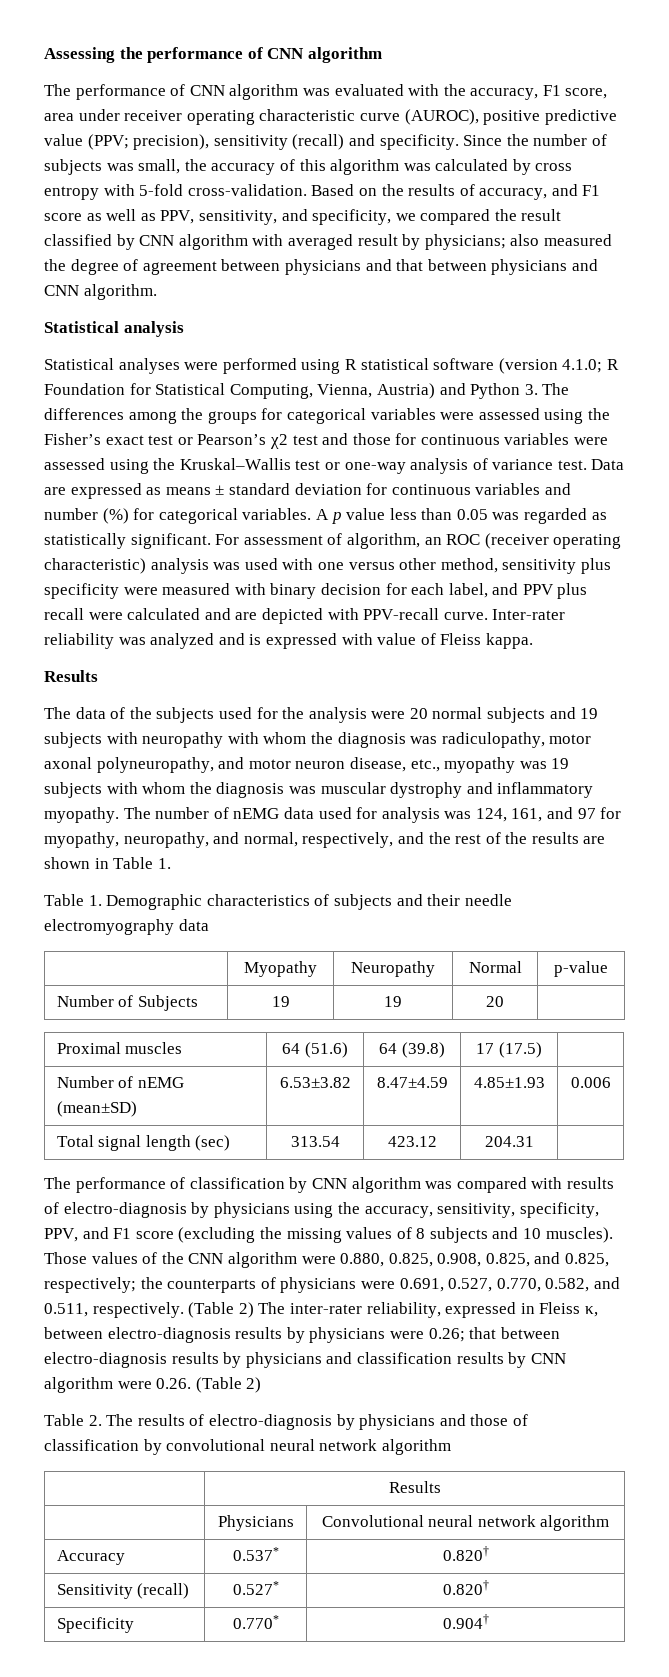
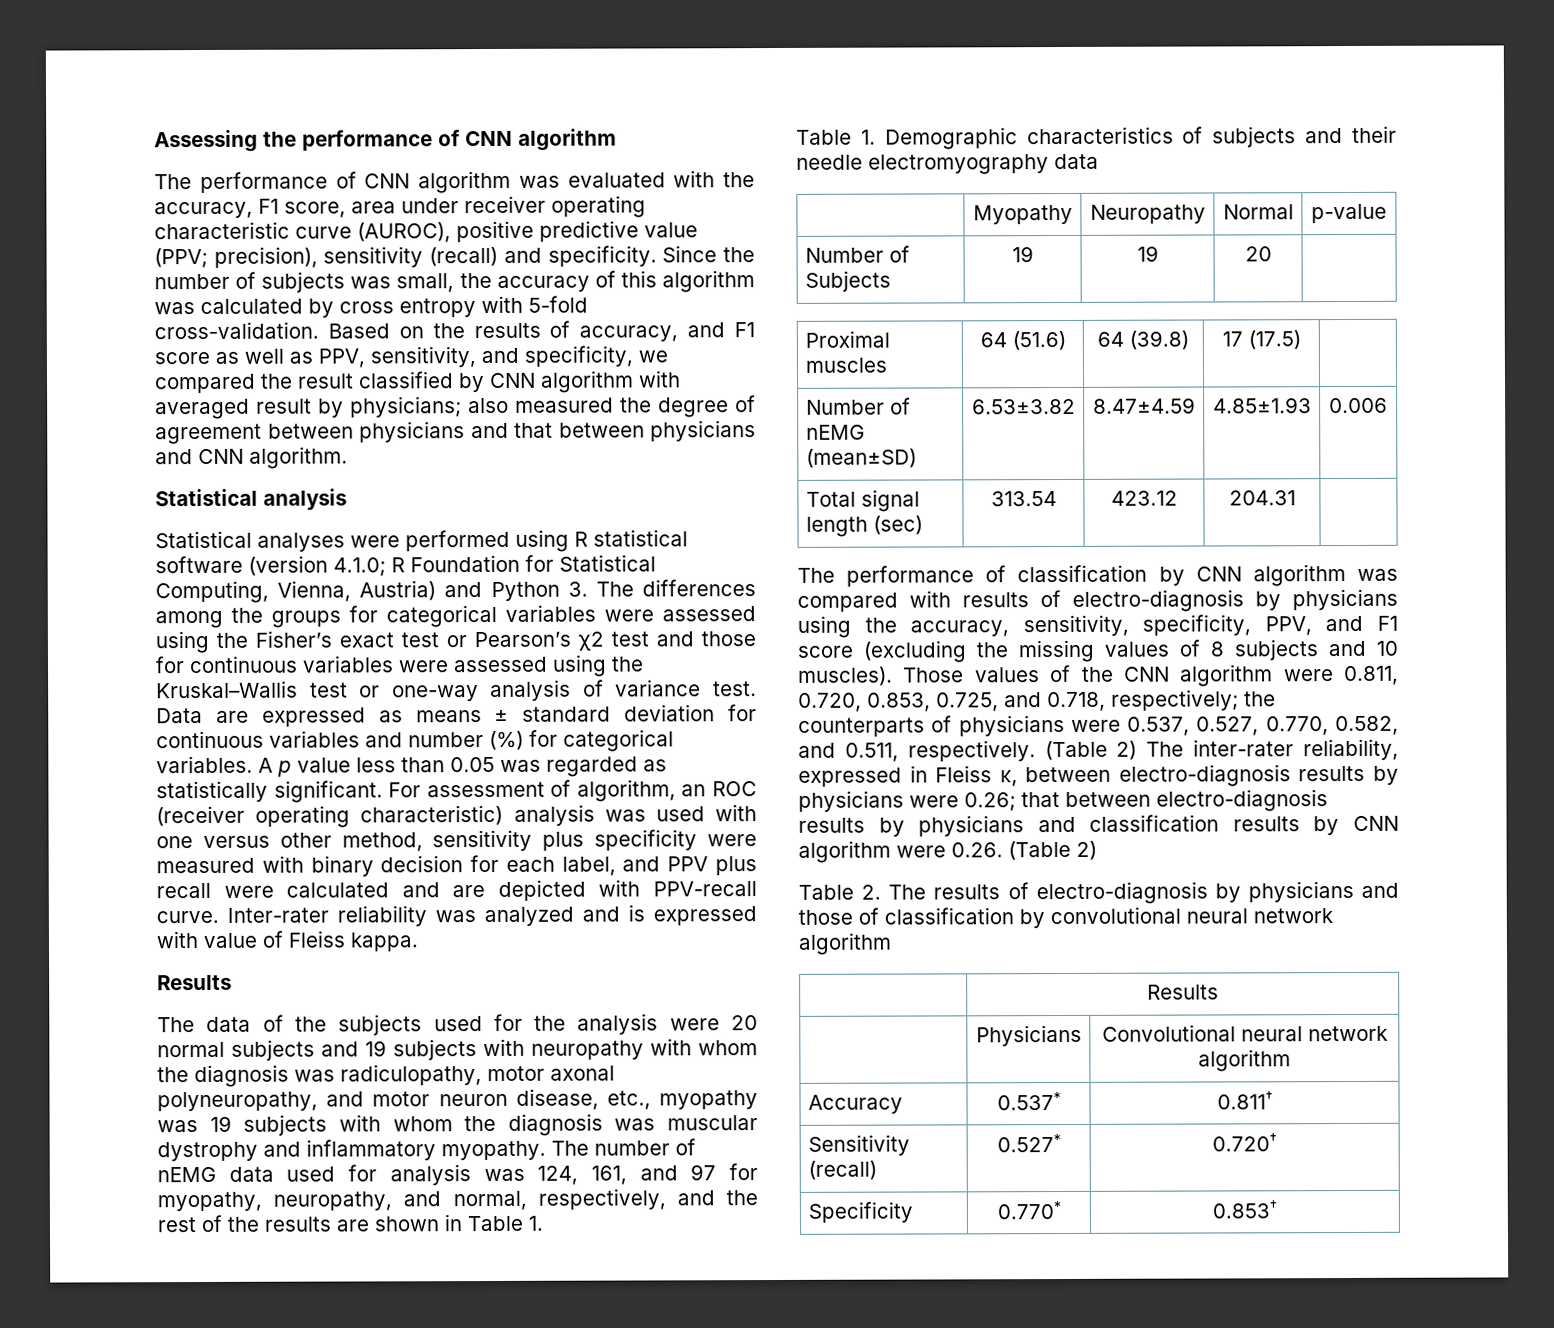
[340,1252,610,1267] 0.880, 0.825, 0.908, 0.825, and 0.825, -> [1344,665,1399,686] [798,691,1106,712] 0.811, 0.720, 0.853, 0.725, and 0.718,
[399,1278,444,1292] 0.691, -> [1127,716,1191,736] 0.537,
[442,1546,489,1561] 0.820† -> [1216,1091,1273,1110] 0.811†
[442,1580,489,1595] 0.820† -> [1212,1133,1277,1152] 0.720†
[442,1614,489,1629] 0.904† -> [1212,1200,1277,1219] 0.853†

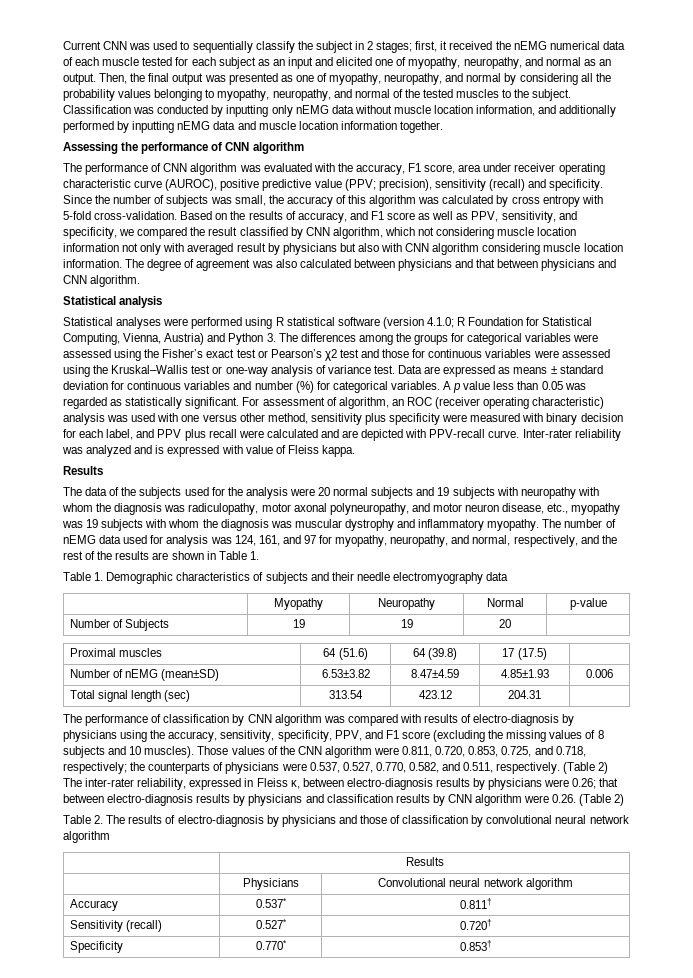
(154, 141) none -> [63,41,625,53] [63,57,611,69] [63,73,611,85] [63,89,572,101] [63,105,617,117] [63,121,443,133] Current CNN was used to sequentially classify the subject in 2 stages; first, it received the nEMG numerical data of each muscle tested for each subject as an input and elicited one of myopathy, neuropathy, and normal as an output. Then, the final output was presented as one of myopathy, neuropathy, and normal by considering all the probability values belonging to myopathy, neuropathy, and normal of the tested muscles to the subject. Classification was conducted by inputting only nEMG data without muscle location information, and additionally performed by inputting nEMG data and muscle location information together. //
[540,370,681,393] [155,395,756,420] [155,423,262,445] algorithm with averaged result by physicians; also measured the degree of agreement -> [332,227,577,239] [63,243,623,255] [63,259,351,271] algorithm, which not considering muscle location information not only with averaged result by physicians but also with CNN algorithm considering muscle location information. The degree of agreement was also calculated

